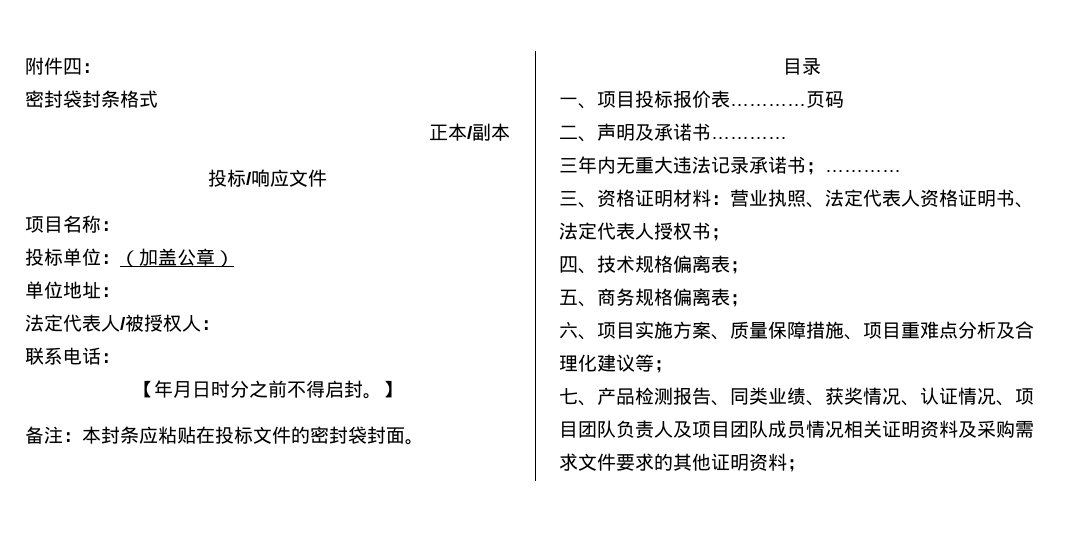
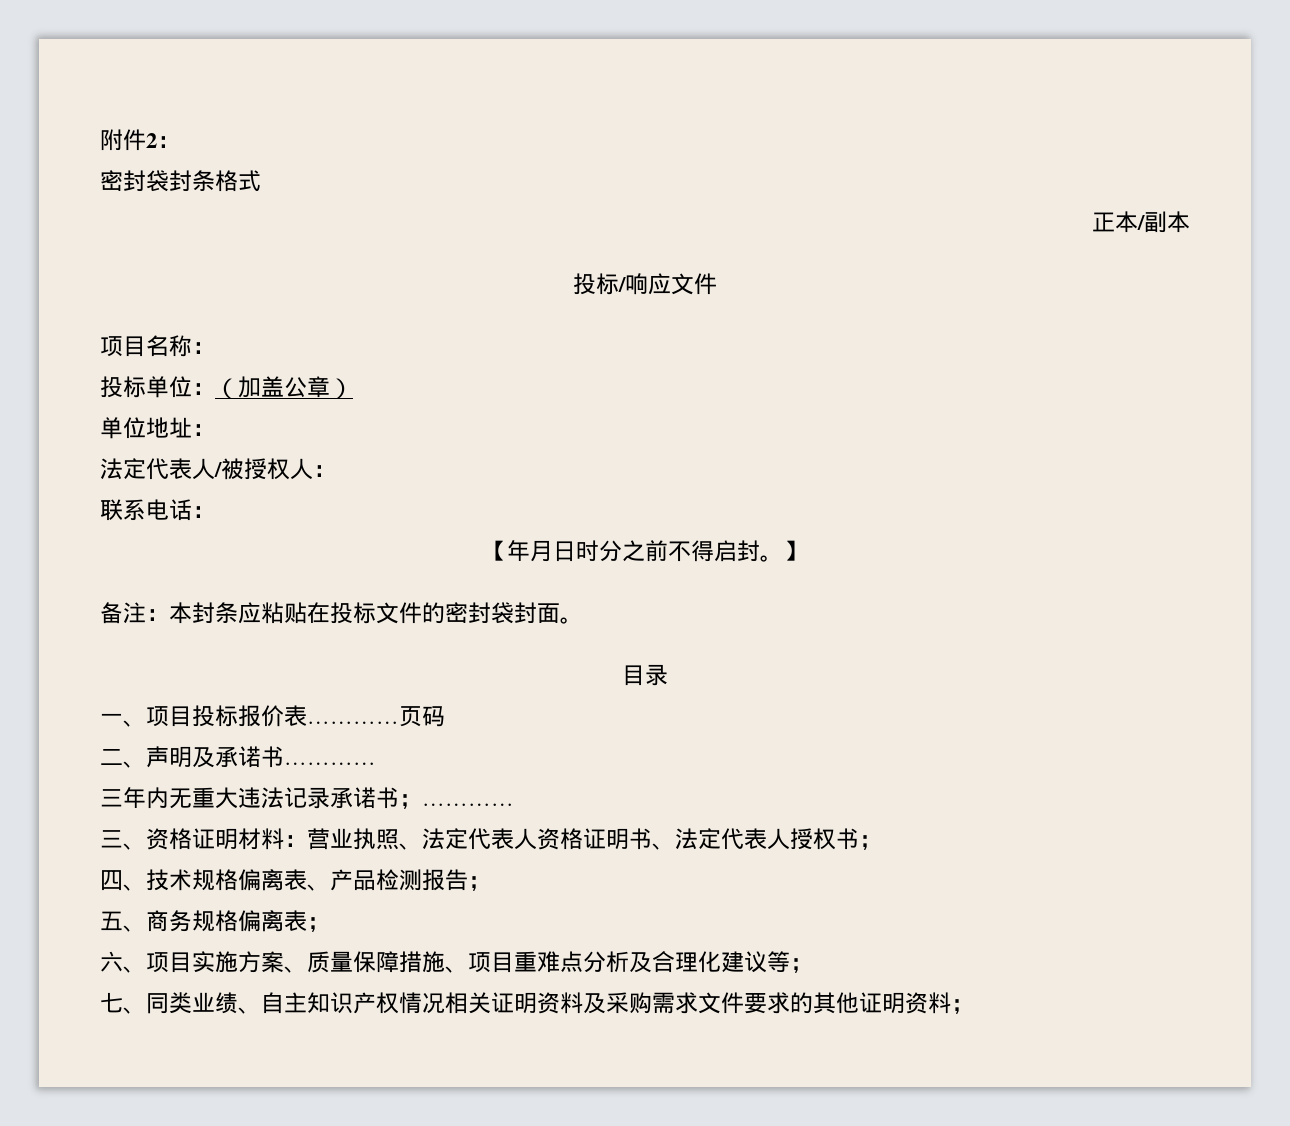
[63,58,82,75] 四 -> [146,133,157,148] 2
(730, 264) none -> [307,869,468,891] 、产品检测报告
[597,387,1034,406] [559,420,806,438] 产品检测报告、同类业绩、获奖情况、认证情况、项目团队负责人及项目团队成员 -> [146,992,399,1014] 同类业绩、自主知识产权

